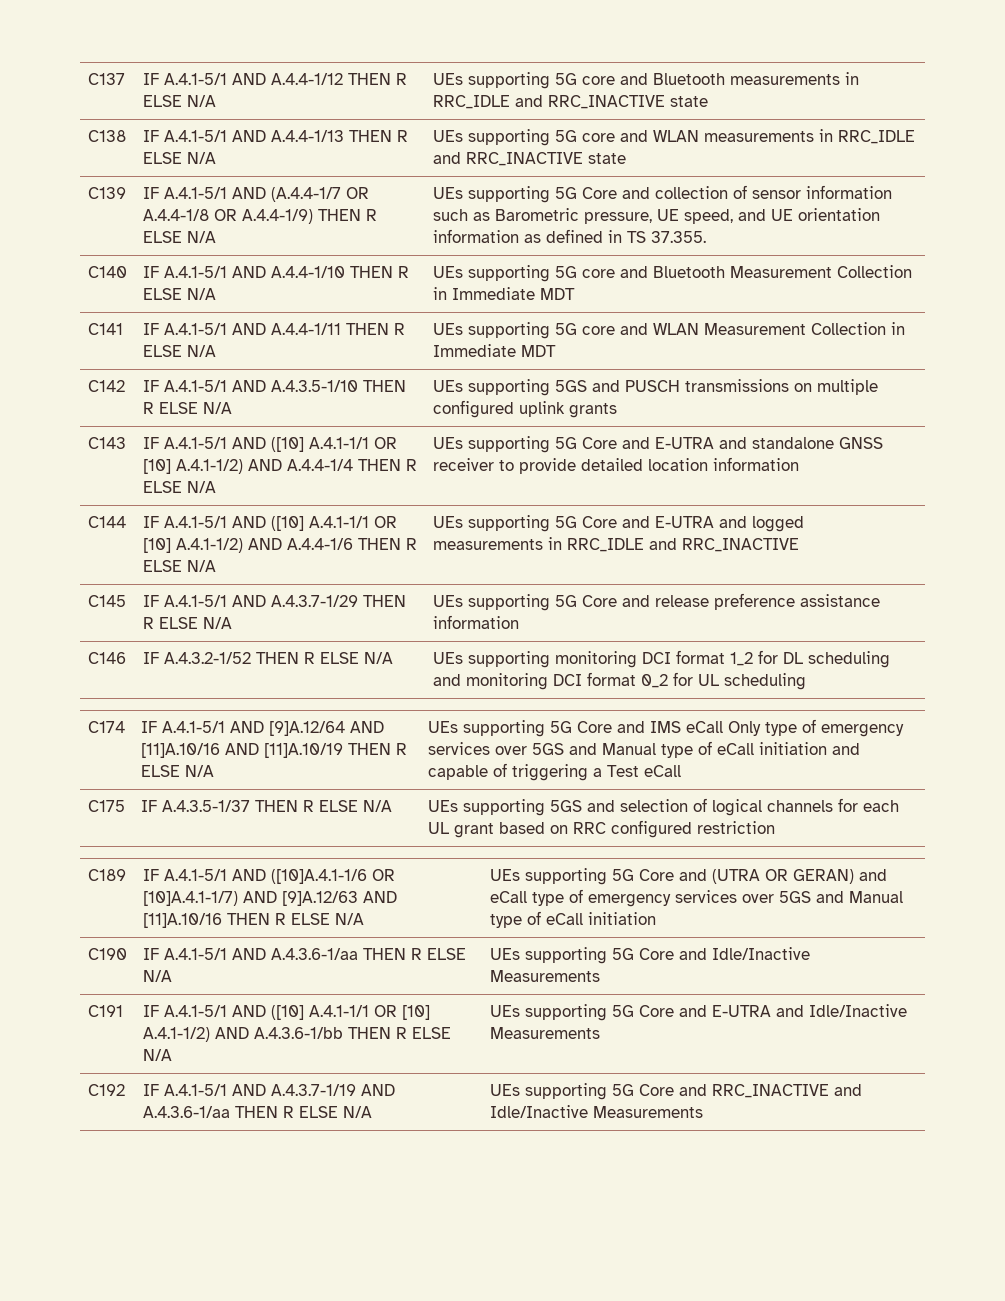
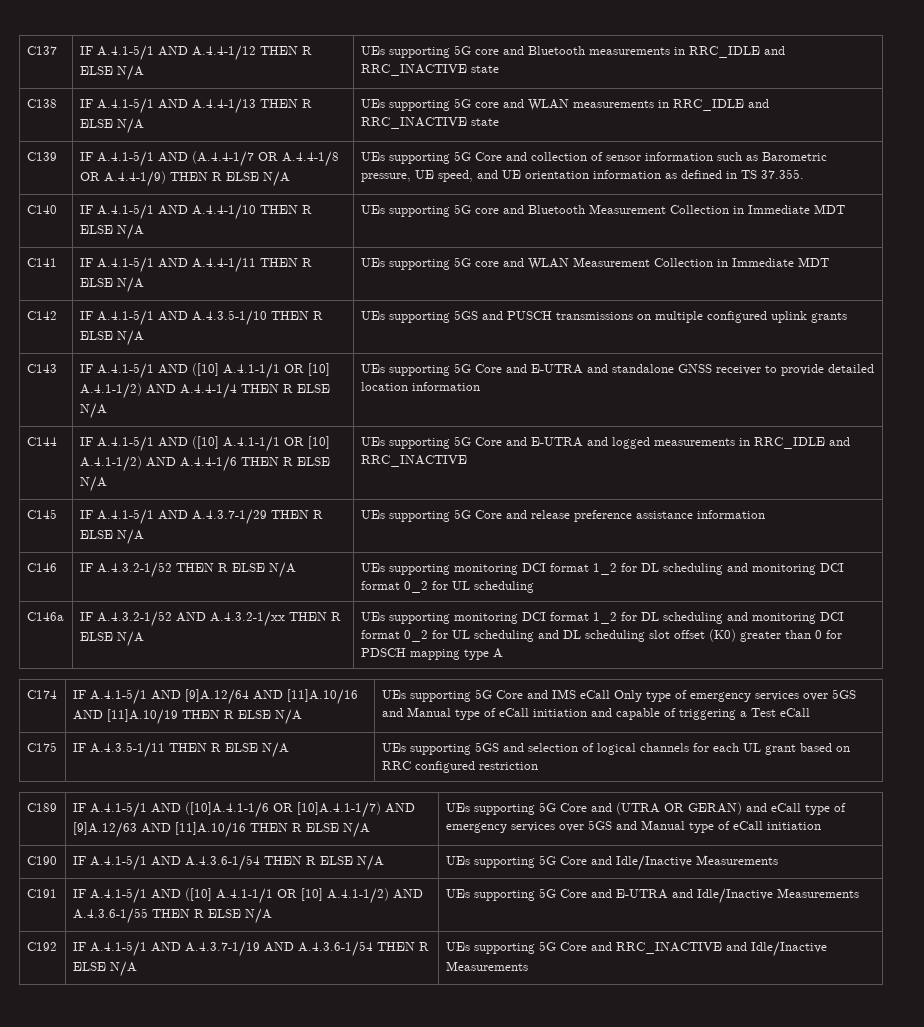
(806, 681) none -> [26,612,64,621] [79,611,341,627] [79,631,144,647] [360,612,844,624] [360,629,842,642] [360,648,503,660] // C146a | IF A.4.3.2-1/52 AND A.4.3.2-1/xx THEN R ELSE N/A | UEs supporting monitoring DCI format 1_2 for DL scheduling and monitoring DCI format 0_2 for UL scheduling and DL scheduling slot offset (K0) greater than 0 for PDSCH mapping type A
[161,800,250,812] A.4.3.5-1/37 -> [89,742,165,758] A.4.3.5-1/11
[270,948,358,960] A.4.3.6-1/aa -> [184,855,260,871] A.4.3.6-1/54
[253,1027,343,1039] A.4.3.6-1/bb -> [72,908,148,924] A.4.3.6-1/55
[142,1106,230,1118] A.4.3.6-1/aa -> [297,941,373,957] A.4.3.6-1/54

